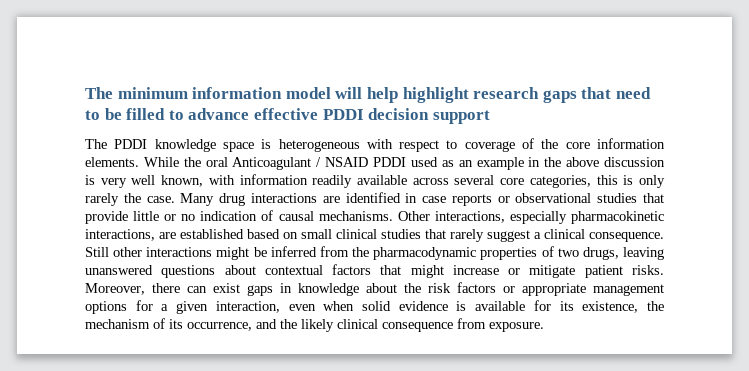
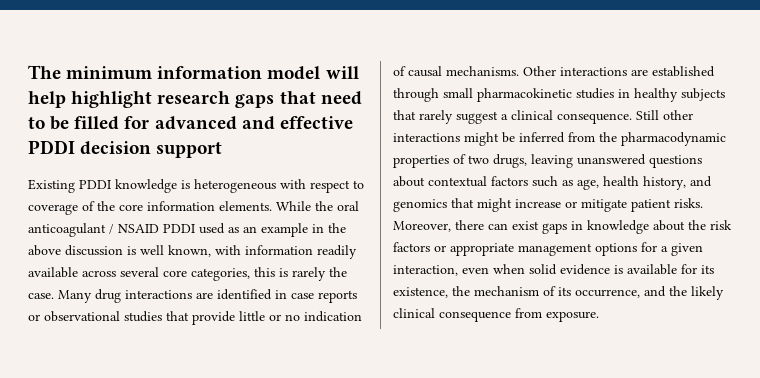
[168,108,250,120] to advance -> [124,116,275,130] for advanced and
[85,139,107,149] The -> [28,179,75,193] Existing
[222,142,254,152] space -> (177, 186) none
[232,157,312,170] Anticoagulant -> [28,223,106,237] anticoagulant
[100,178,127,188] very -> (136, 250) none
[639,175,665,188] only -> (288, 272) none
[434,211,664,224] [85,229,421,241] interactions, especially pharmacokinetic interactions, are established based on small clinical studies -> [560,66,715,77] [393,88,725,102] interactions are established through small pharmacokinetic studies in healthy subjects
(372, 269) none -> [532,176,712,190] [393,199,447,212] such as age, health history, and genomics

